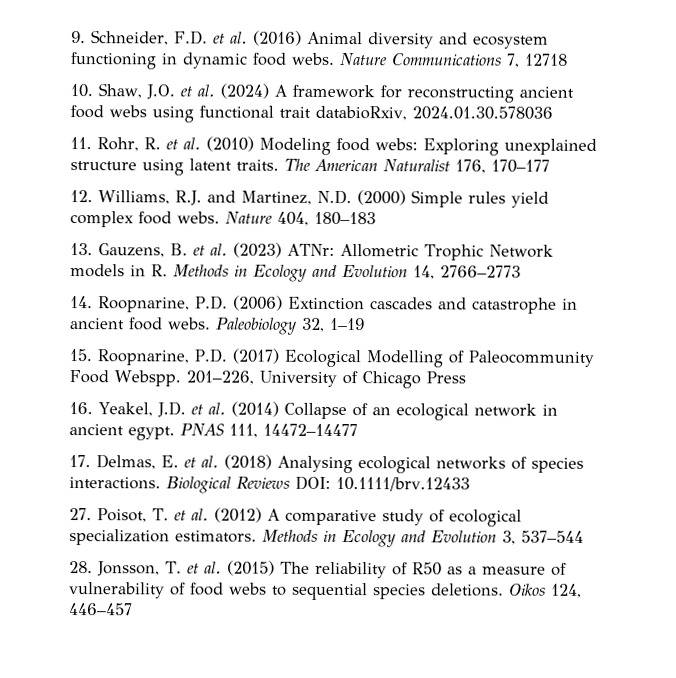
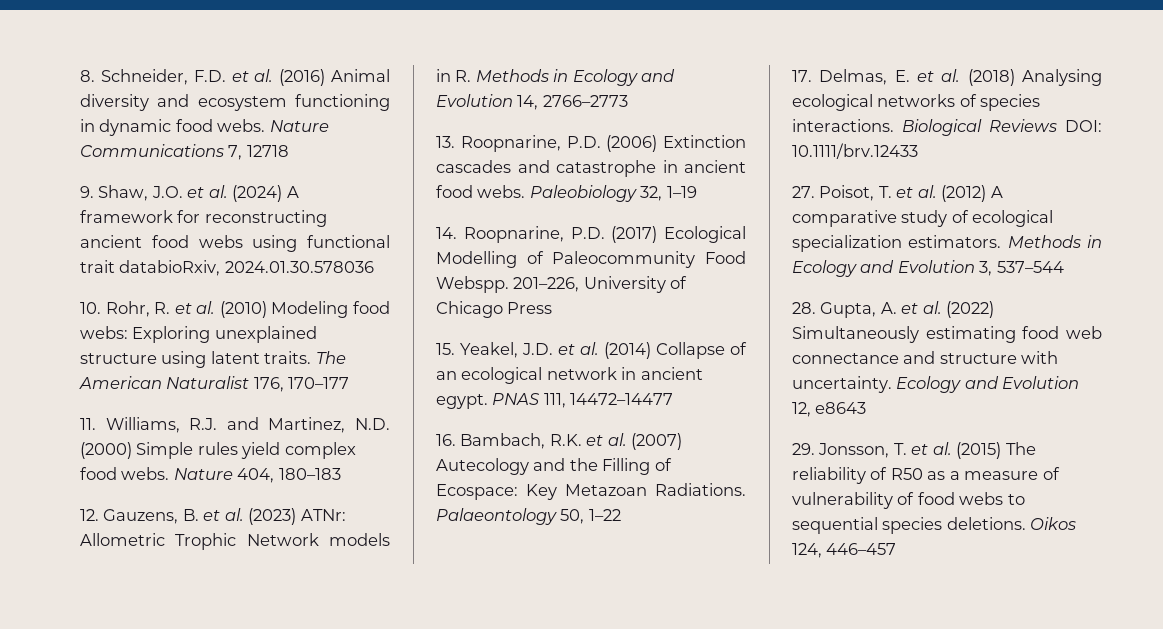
[71,31,86,44] 9. -> [80,70,95,82] 8.
[70,84,93,98] 10. -> [80,186,94,198] 9.
[70,137,92,150] 11. -> [80,302,101,314] 10.
[70,190,93,203] 12. -> [80,418,96,430] 11.
[70,243,93,256] 13. -> [80,509,99,521] 12.
[70,296,93,309] 14. -> [436,136,455,148] 13.
[69,349,92,362] 15. -> [436,227,457,239] 14.
[69,402,93,415] 16. -> [436,343,455,355] 15.
(358, 430) none -> [436,433,683,450] [436,458,672,475] [436,483,746,500] [436,508,621,525] // 16. Bambach, R.K. et al. (2007) Autecology and the Filling of Ecospace: Key Metazoan Radiations. Palaeontology 50, 1–22
(93, 567) none -> [820,301,995,318] [792,326,1102,343] [792,351,1059,364] [792,376,1080,393] [792,402,867,417] [792,443,815,455] Gupta, A. et al. (2022) Simultaneously estimating food web connectance and structure with uncertainty. Ecology and Evolution 12, e8643 // 29.

